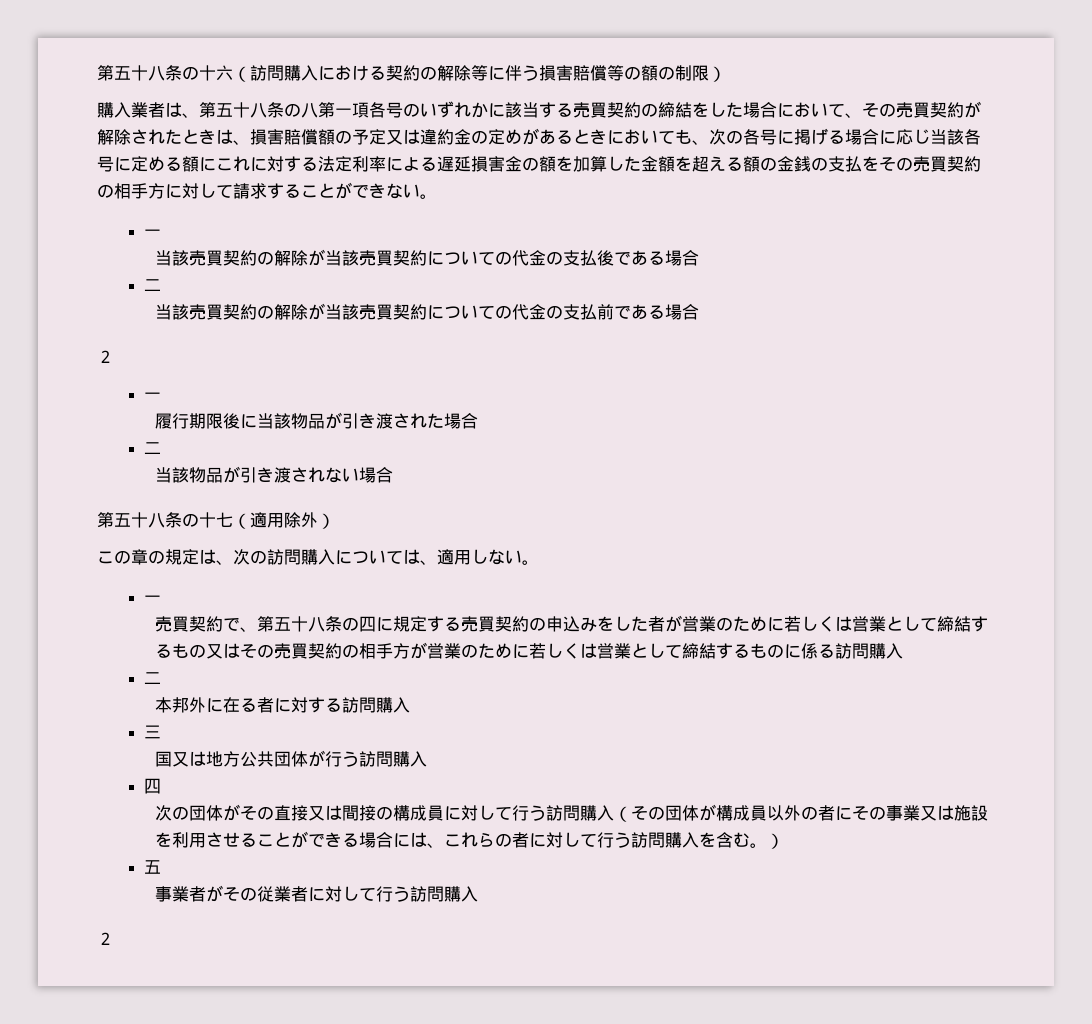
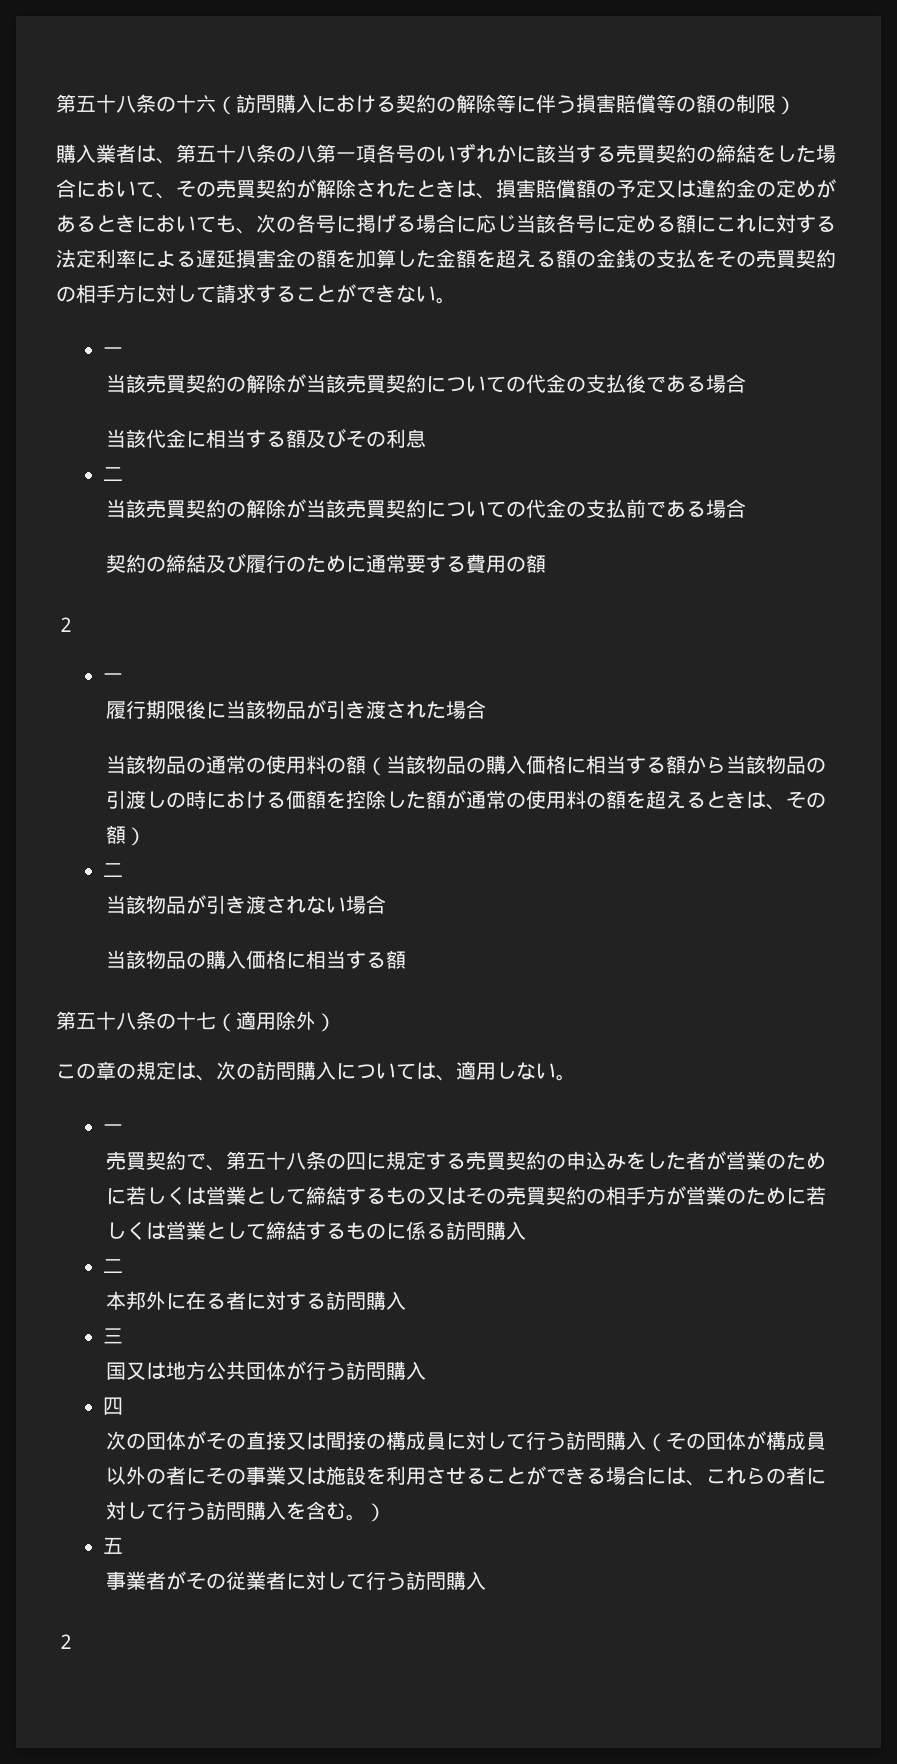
(699, 258) none -> [105,428,426,448] // 当該代金に相当する額及びその利息
(699, 312) none -> [105,553,546,573] // 契約の締結及び履行のために通常要する費用の額
(478, 421) none -> [105,755,826,776] [105,790,826,810] [105,825,146,846] // 当該物品の通常の使用料の額（当該物品の購入価格に相当する額から当該物品の引渡しの時における価額を控除した額が通常の使用料の額を超えるときは、その額）
(393, 475) none -> [105,950,406,969] // 当該物品の購入価格に相当する額

